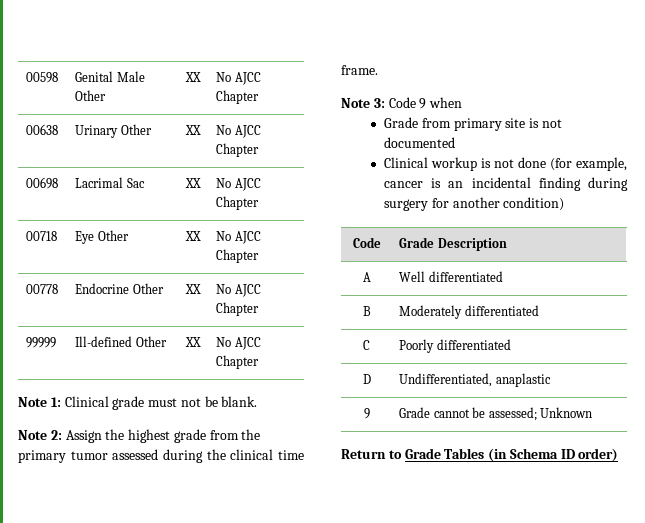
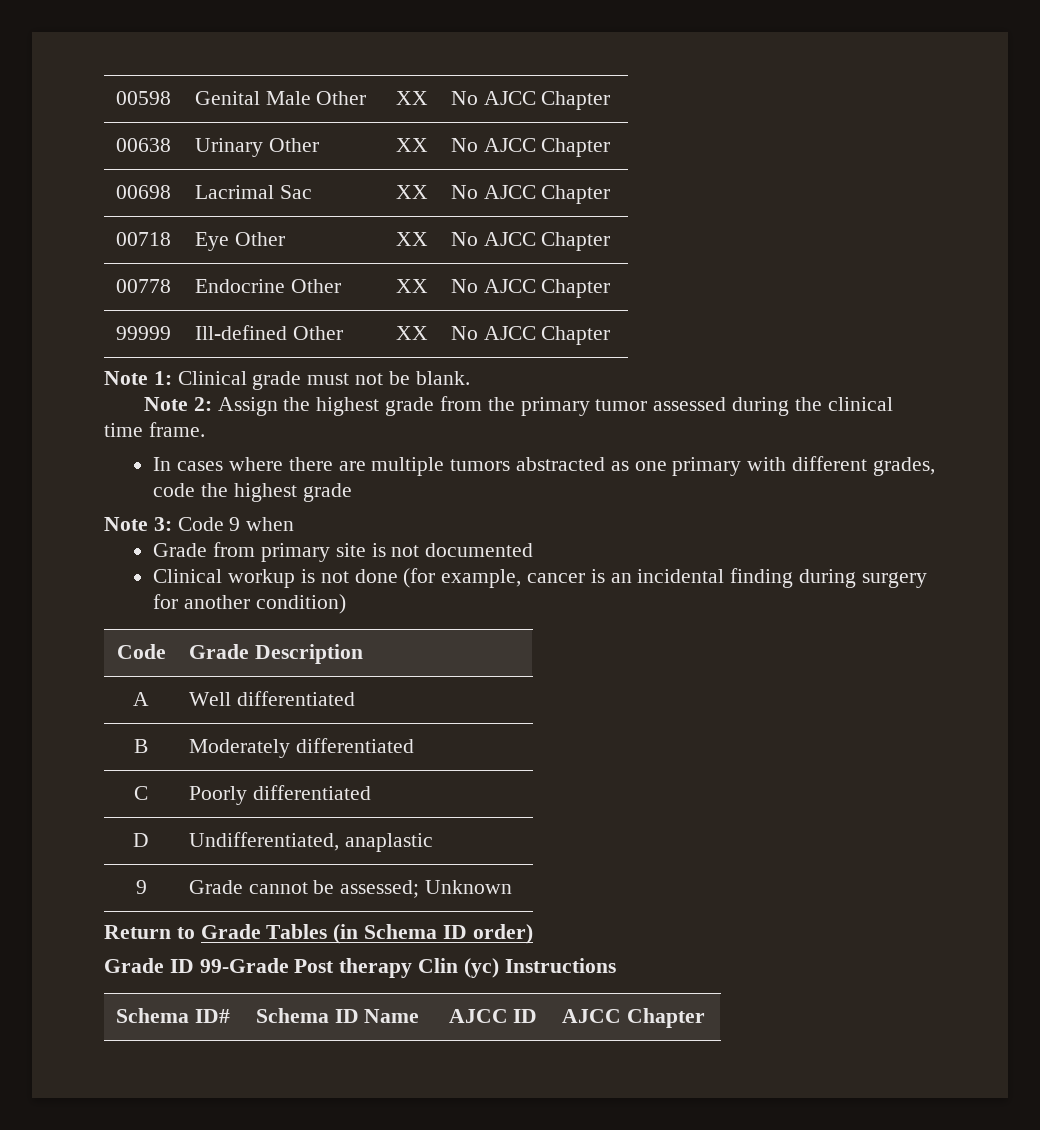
(378, 70) none -> [153,456,935,476] [153,483,352,502] // In cases where there are multiple tumors abstracted as one primary with different grades, code the highest grade
(619, 455) none -> [104,958,616,978] [115,1008,230,1023] [255,1008,420,1023] [448,1009,538,1023] [561,1008,705,1028] // Grade ID 99-Grade Post therapy Clin (yc) Instructions // Schema ID# | Schema ID Name | AJCC ID | AJCC Chapter

